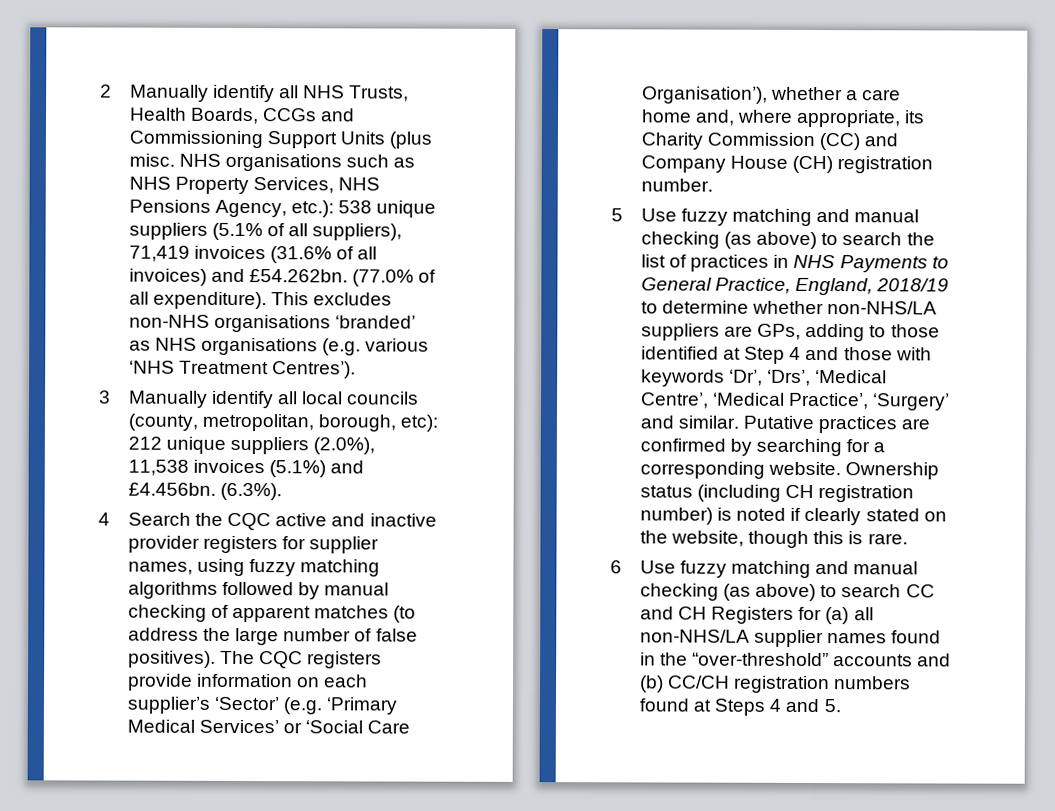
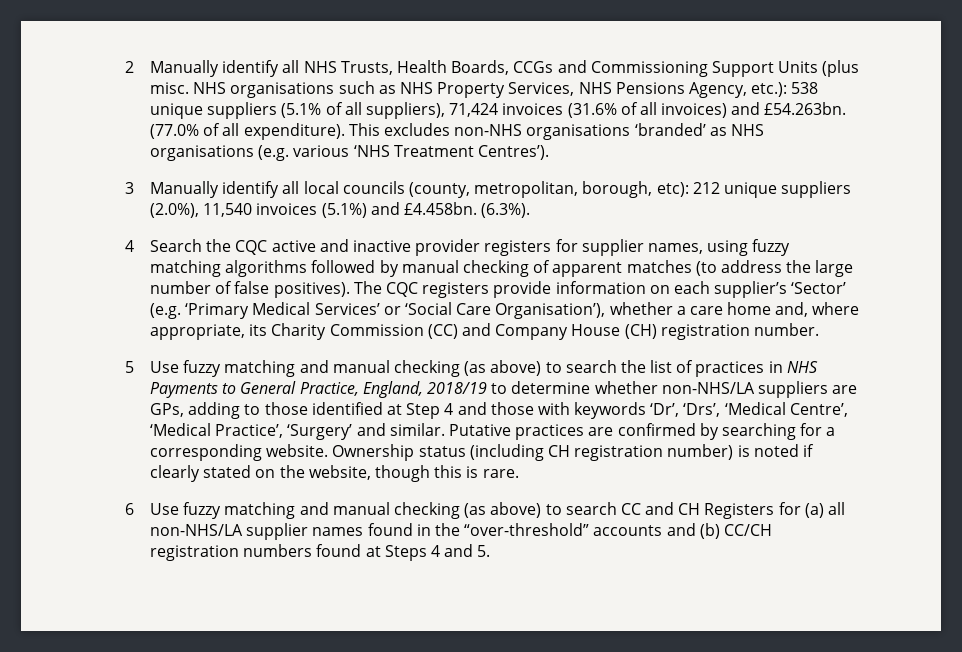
[128,245,190,262] 71,419 -> [449,103,499,117] 71,424
[249,269,349,283] £54.262bn. -> [764,102,847,115] £54.263bn.
[127,459,189,476] 11,538 -> [203,203,253,217] 11,540
[127,482,216,496] £4.456bn. -> [403,202,477,215] £4.458bn.

